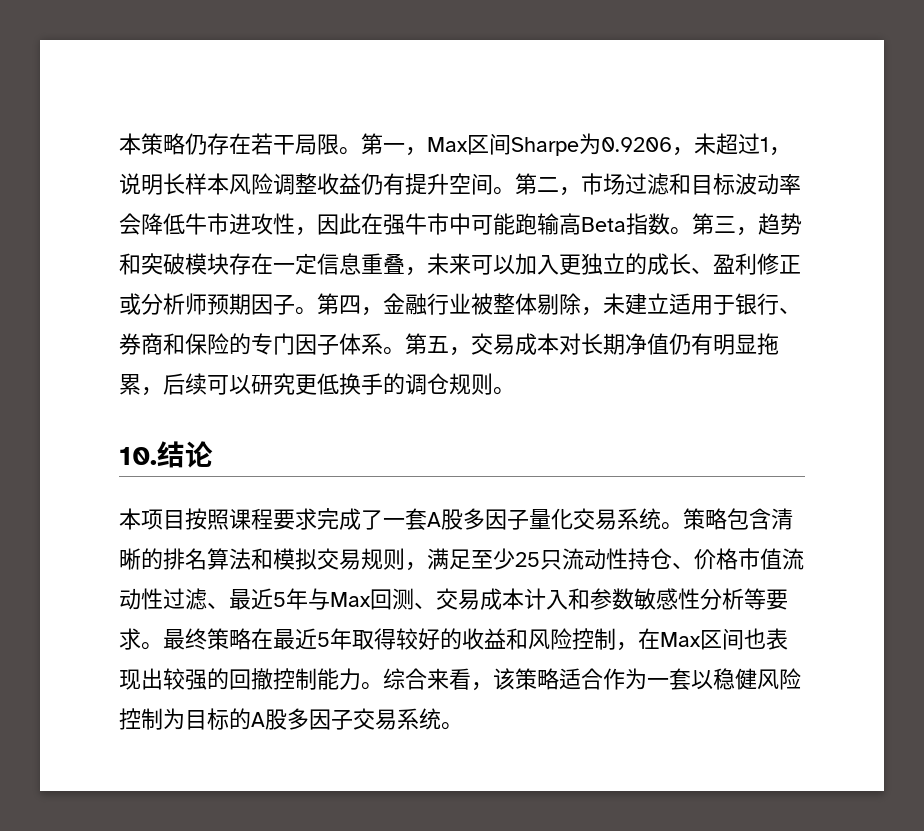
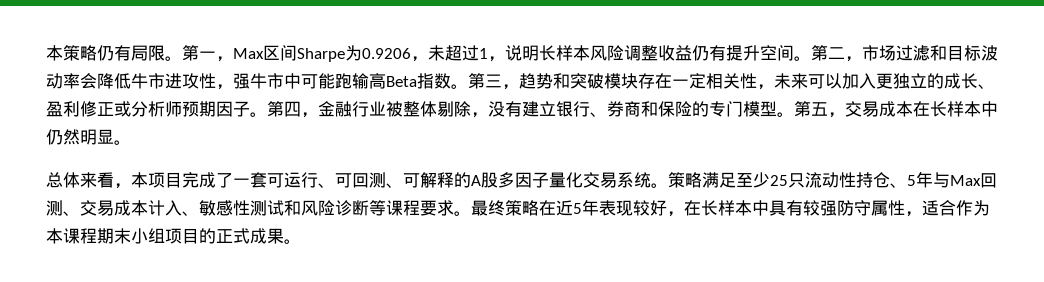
[207,133,295,155] 存在若干 -> [114,45,131,61] 有
[317,213,383,235] 因此在 -> (233, 87) none
[317,253,405,275] 信息重叠 -> [706,73,757,89] 相关性
[603,293,735,315] 未建立适用于 -> [488,101,556,117] 没有建立
[295,333,383,355] 因子体系 -> [743,101,777,117] 模型
[559,333,779,355] [119,373,515,396] [119,441,213,468] [119,508,427,530] 对长期净值仍有明显拖累，后续可以研究更低换手的调仓规则。 // 10.结论 // 本项目按照课程要求完成了一套 -> [913,101,998,117] [46,129,131,145] [46,172,471,189] 在长样本中仍然明显。 // 总体来看，本项目完成了一套可运行、可回测、可解释的
[727,508,793,530] [119,548,427,571] 包含清晰的排名算法和模拟交易规则， -> (702, 180) none
[694,548,804,570] [119,588,273,610] 价格市值流动性过滤、最近 -> (907, 185) none
[568,588,766,610] 和参数敏感性分析等 -> [182,200,420,216] 、敏感性测试和风险诊断等课程
[273,628,788,651] [119,668,801,691] [119,708,441,730] 最近5年取得较好的收益和风险控制，在Max区间也表现出较强的回撤控制能力。综合来看，该策略适合作为一套以稳健风险控制为目标的A股多因子交易系统 -> [556,199,990,217] [46,228,284,244] 近5年表现较好，在长样本中具有较强防守属性，适合作为本课程期末小组项目的正式成果

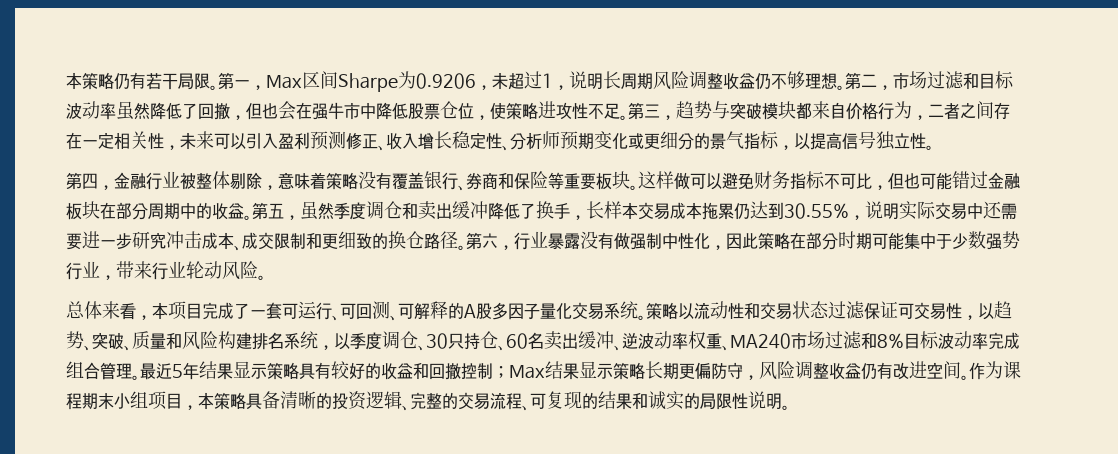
(131, 53) none -> [146,73,178,90] 若干
[556,45,794,61] 样本风险调整收益仍有提升空间 -> [621,71,837,90] 周期风险调整收益仍不够理想
[80,73,451,90] 会降低牛市进攻性，强牛市中可能跑输高Beta指数 -> [116,101,620,120] 虽然降低了回撤，但也会在强牛市中降低股票仓位，使策略进攻性不足
[553,73,570,89] 和 -> [712,101,730,119] 与
(638, 81) none -> [796,101,994,120] 都来自价格行为，二者之间
[842,73,995,89] [46,101,267,117] 加入更独立的成长、盈利修正或分析师预期因子。 -> [246,131,934,151] 引入盈利预测修正、收入增长稳定性、分析师预期变化或更细分的景气指标，以提高信号独立性。 //
[488,101,998,118] [46,129,114,145] 没有建立银行、券商和保险的专门模型。第五，交易成本在长样本中仍然明显 -> [278,171,1020,191] [66,201,1017,220] [66,231,1020,251] [66,261,258,280] 意味着策略没有覆盖银行、券商和保险等重要板块。这样做可以避免财务指标不可比，但也可能错过金融板块在部分周期中的收益。第五，虽然季度调仓和卖出缓冲降低了换手，长样本交易成本拖累仍达到30.55%，说明实际交易中还需要进一步研究冲击成本、成交限制和更细致的换仓路径。第六，行业暴露没有做强制中性化，因此策略在部分时期可能集中于少数强势行业，带来行业轮动风险
[702,171,997,188] [46,199,990,217] [46,228,284,244] 满足至少25只流动性持仓、5年与Max回测、交易成本计入、敏感性测试和风险诊断等课程要求。最终策略在近5年表现较好，在长样本中具有较强防守属性，适合作为本课程期末小组项目的正式成果 -> [678,301,1012,320] [66,331,1020,351] [66,361,1021,380] [66,391,782,411] 以流动性和交易状态过滤保证可交易性，以趋势、突破、质量和风险构建排名系统，以季度调仓、30只持仓、60名卖出缓冲、逆波动率权重、MA240市场过滤和8%目标波动率完成组合管理。最近5年结果显示策略具有较好的收益和回撤控制；Max结果显示策略长期更偏防守，风险调整收益仍有改进空间。作为课程期末小组项目，本策略具备清晰的投资逻辑、完整的交易流程、可复现的结果和诚实的局限性说明

